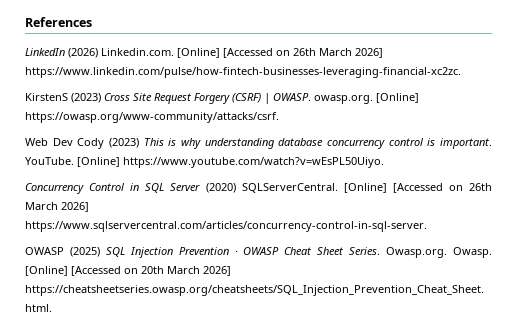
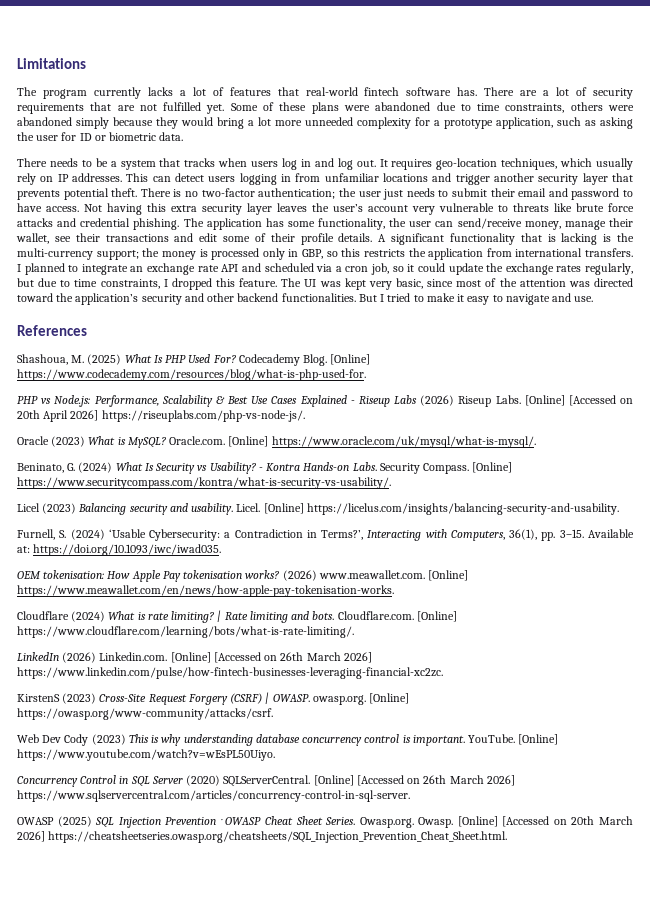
[25,17,92,27] References -> [17,58,86,69] [17,87,633,99] [17,102,634,114] [17,117,633,129] [17,132,184,141] [17,158,633,170] [17,173,633,185] [17,188,633,200] [17,203,634,215] [17,218,633,230] [16,233,635,245] [17,248,633,260] [17,263,633,275] [17,278,634,290] [17,293,594,305] [17,325,87,336] [17,354,371,366] [17,369,366,381] [17,395,633,407] [17,410,305,422] [17,436,536,448] [17,462,513,474] [17,477,391,489] [17,503,619,515] [17,529,634,541] [17,544,222,556] [17,570,469,582] [17,585,394,597] [17,610,457,623] [17,626,354,638] Limitations // The program currently lacks a lot of features that real-world fintech software has. There are a lot of security requirements that are not fulfilled yet. Some of these plans were abandoned due to time constraints, others were abandoned simply because they would bring a lot more unneeded complexity for a prototype application, such as asking the user for ID or biometric data. // There needs to be a system that tracks when users log in and log out. It requires geo-location techniques, which usually rely on IP addresses. This can detect users logging in from unfamiliar locations and trigger another security layer that prevents potential theft. There is no two-factor authentication; the user just needs to submit their email and password to have access. Not having this extra security layer leaves the user’s account very vulnerable to threats like brute force attacks and credential phishing. The application has some functionality, the user can send/receive money, manage their wallet, see their transactions and edit some of their profile details. A significant functionality that is lacking is the multi-currency support; the money is processed only in GBP, so this restricts the application from international transfers. I planned to integrate an exchange rate API and scheduled via a cron job, so it could update the exchange rates regularly, but due to time constraints, I dropped this feature. The UI was kept very basic, since most of the attention was directed toward the application’s security and other backend functionalities. But I tried to make it easy to navigate and use. // References // Shashoua, M. (2025) What Is PHP Used For? Codecademy Blog. [Online] https://www.codecademy.com/resources/blog/what-is-php-used-for. // PHP vs Node.js: Performance, Scalability & Best Use Cases Explained - Riseup Labs (2026) Riseup Labs. [Online] [Accessed on 20th April 2026] https://riseuplabs.com/php-vs-node-js/. // Oracle (2023) What is MySQL? Oracle.com. [Online] https://www.oracle.com/uk/mysql/what-is-mysql/. // Beninato, G. (2024) What Is Security vs Usability? - Kontra Hands-on Labs. Security Compass. [Online] https://www.securitycompass.com/kontra/what-is-security-vs-usability/. // Licel (2023) Balancing security and usability. Licel. [Online] https://licelus.com/insights/balancing-security-and-usability. // Furnell, S. (2024) ‘Usable Cybersecurity: a Contradiction in Terms?’, Interacting with Computers, 36(1), pp. 3–15. Available at: https://doi.org/10.1093/iwc/iwad035. // OEM tokenisation: How Apple Pay tokenisation works? (2026) www.meawallet.com. [Online] https://www.meawallet.com/en/news/how-apple-pay-tokenisation-works. // Cloudflare (2024) What is rate limiting? | Rate limiting and bots. Cloudflare.com. [Online] https://www.cloudflare.com/learning/bots/what-is-rate-limiting/.
[104,93,152,101] Cross Site -> [99,694,147,702] Cross-Site

